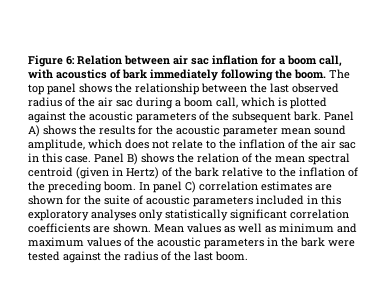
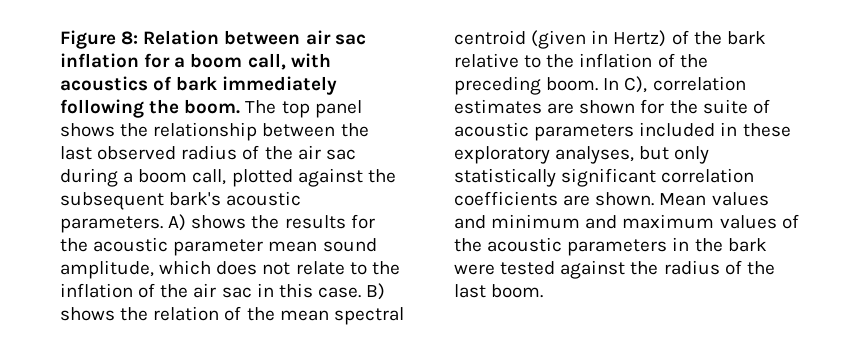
[66,56,75,65] 6: -> [121,31,139,45] 8:
[241,97,287,107] which is -> (227, 177) none
[89,111,354,123] acoustic parameters of the subsequent bark. Panel -> [60,191,302,210] [60,216,163,233] subsequent bark's acoustic parameters.
[94,153,124,163] Panel -> (361, 292) none
[153,181,196,193] panel C) -> [624,76,648,93] C),
[321,195,341,205] [28,209,136,221] this exploratory analyses -> [742,123,791,137] [454,146,670,164] these exploratory analyses, but
[224,223,276,233] as well as -> [454,215,486,229] and

